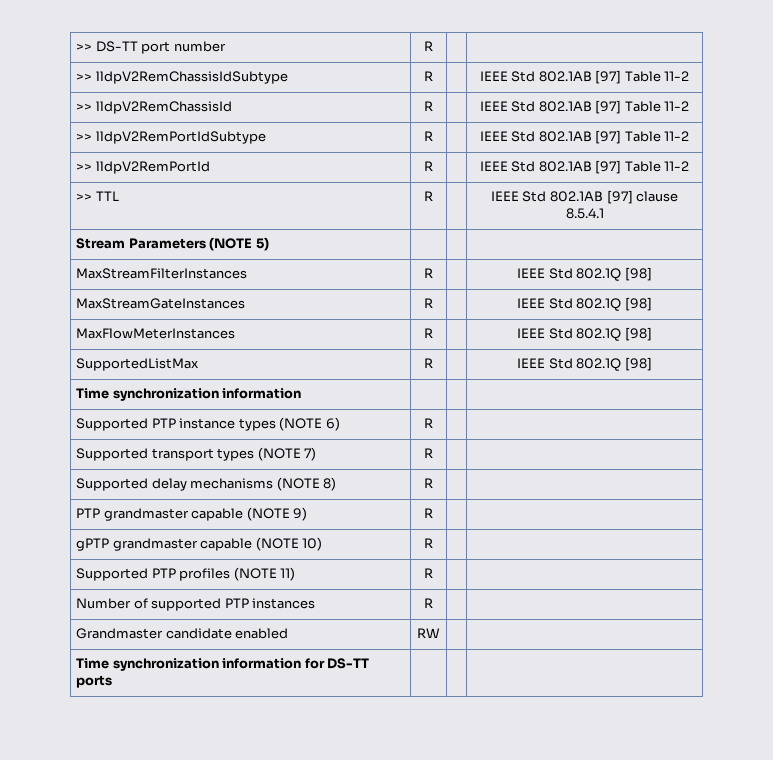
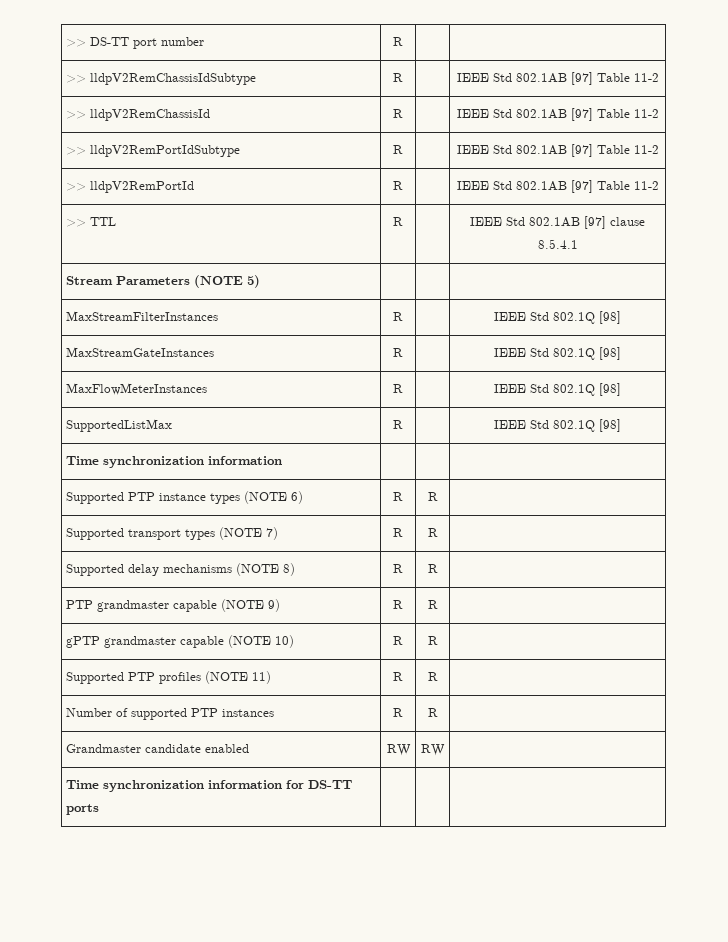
(433, 423) none -> [427,492,438,501] R
(433, 453) none -> [427,528,438,537] R
(433, 483) none -> [427,564,438,573] R
(433, 513) none -> [427,600,438,609] R
(433, 543) none -> [427,636,438,645] R
(433, 573) none -> [427,672,438,681] R
(433, 603) none -> [427,708,438,717] R
(440, 633) none -> [421,744,445,756] RW

